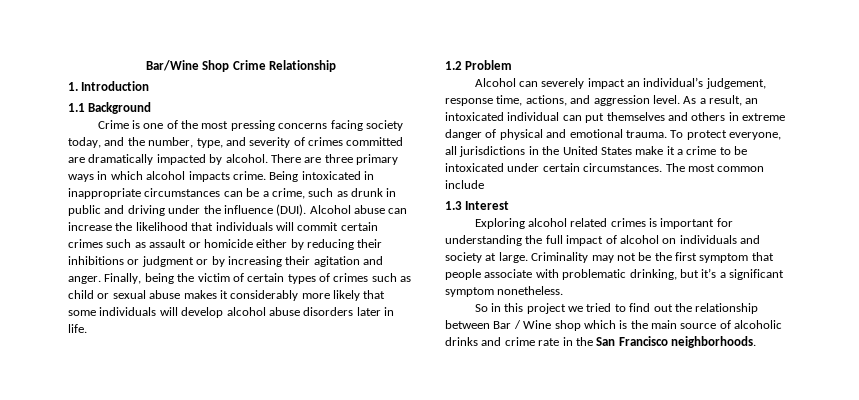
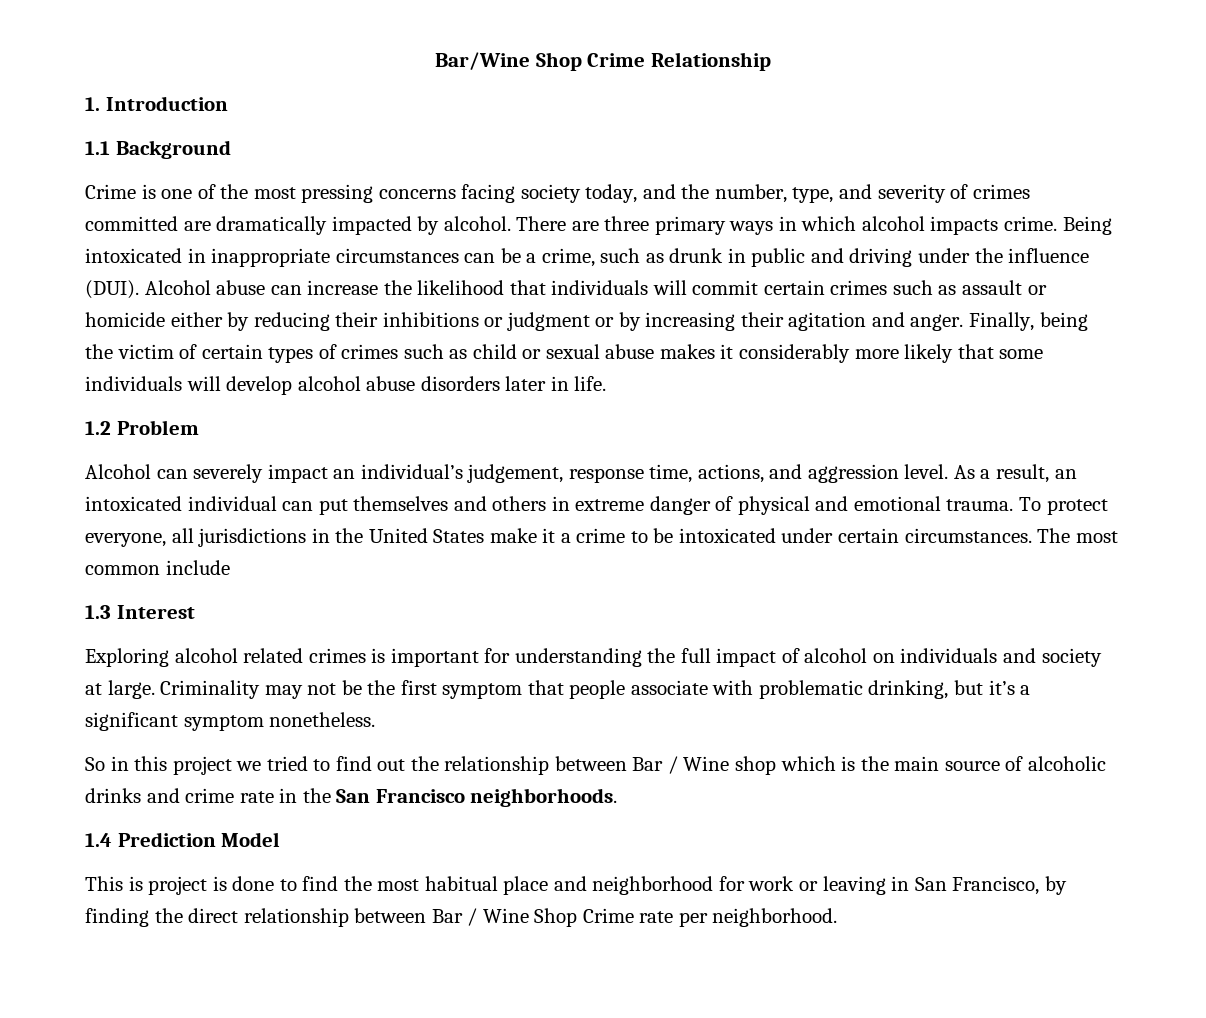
(756, 342) none -> [85,832,281,847] [85,876,1067,895] [85,908,838,927] // 1.4 Prediction Model // This is project is done to find the most habitual place and neighborhood for work or leaving in San Francisco, by finding the direct relationship between Bar / Wine Shop Crime rate per neighborhood.

